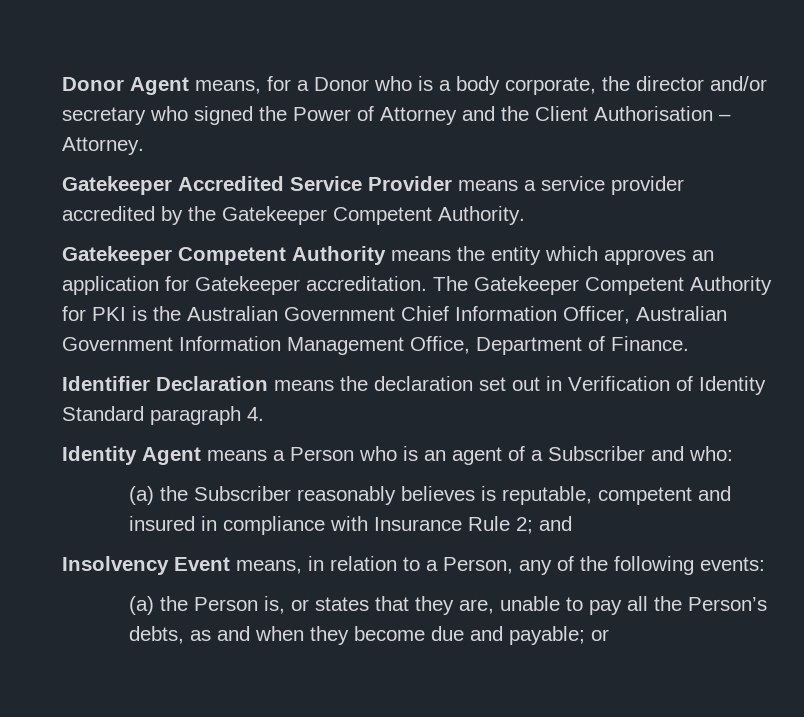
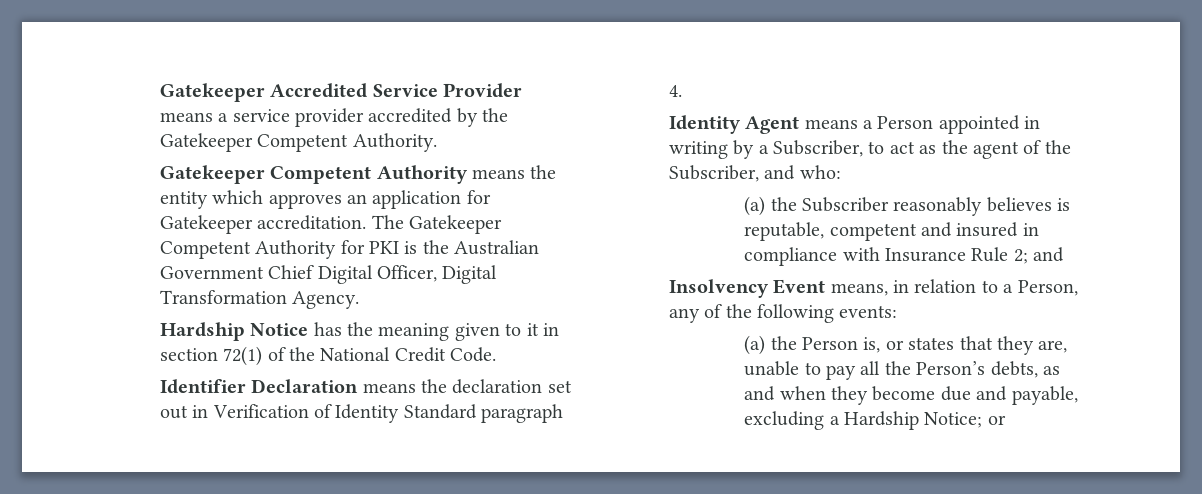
[61,76,767,95] [61,106,731,125] [61,137,144,155] Donor Agent means, for a Donor who is a body corporate, the director and/or secretary who signed the Power of Attorney and the Client Authorisation – Attorney. // -> (159, 92) none
[454,306,727,324] [61,336,689,355] Information Officer, Australian Government Information Management Office, Department of Finance. -> [317,265,498,284] [159,290,360,309] [159,322,559,341] [159,346,497,366] Digital Officer, Digital Transformation Agency. // Hardship Notice has the meaning given to it in section 72(1) of the National Credit Code.
[358,446,645,465] who is an agent of a Subscriber -> [938,115,1041,134] [668,140,1071,159] [668,165,759,182] appointed in writing by a Subscriber, to act as the agent of the Subscriber,
[508,626,585,645] payable; -> [1011,386,1078,405] [744,411,983,430] payable, excluding a Hardship Notice;

